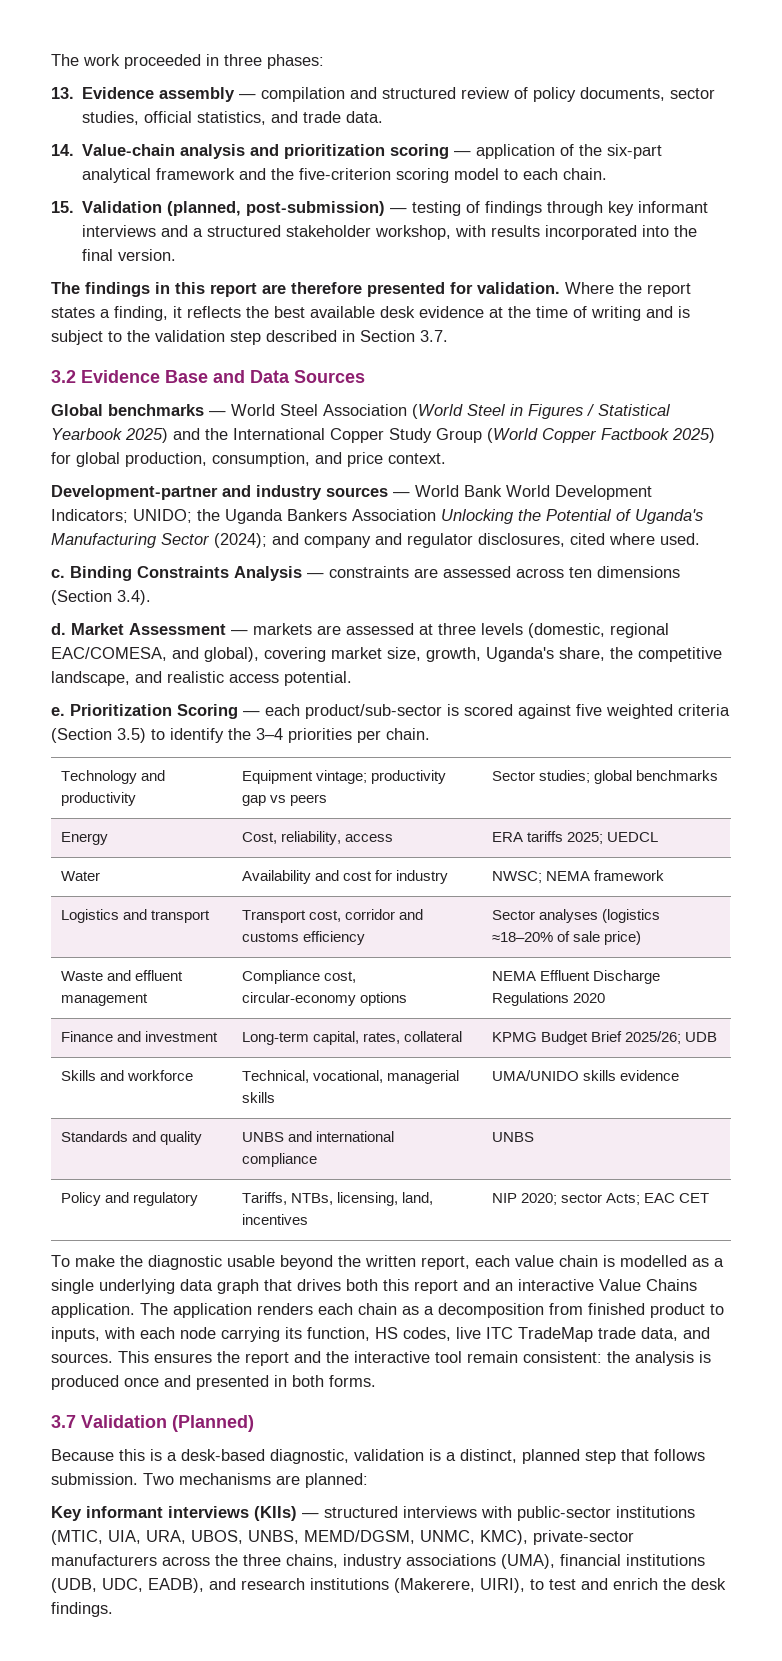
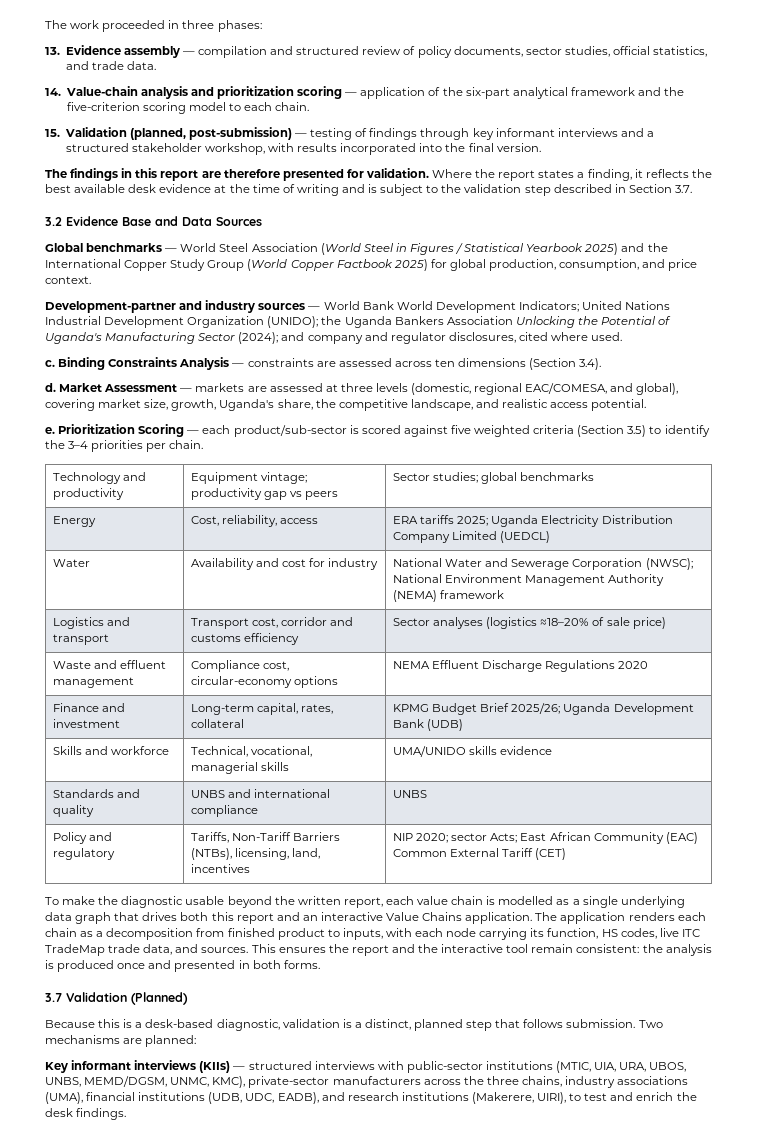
[133,509,192,523] UNIDO; -> [582,301,671,310] [45,316,319,328] United Nations Industrial Development Organization (UNIDO);
[607,832,659,842] UEDCL -> [491,515,673,527] [393,531,551,543] Uganda Electricity Distribution Company Limited (UEDCL)
[492,871,591,883] NWSC; NEMA -> [393,558,693,570] [393,574,665,586] [393,590,438,602] National Water and Sewerage Corporation (NWSC); National Environment Management Authority (NEMA)
[685,1032,718,1042] UDB -> [563,703,694,715] [393,719,464,731] Uganda Development Bank (UDB)
[291,1193,334,1205] NTBs, -> [232,832,341,841] [191,848,233,860] Non-Tariff Barriers (NTBs),
[644,1193,710,1203] EAC CET -> [520,832,698,844] [393,848,567,860] East African Community (EAC) Common External Tariff (CET)

